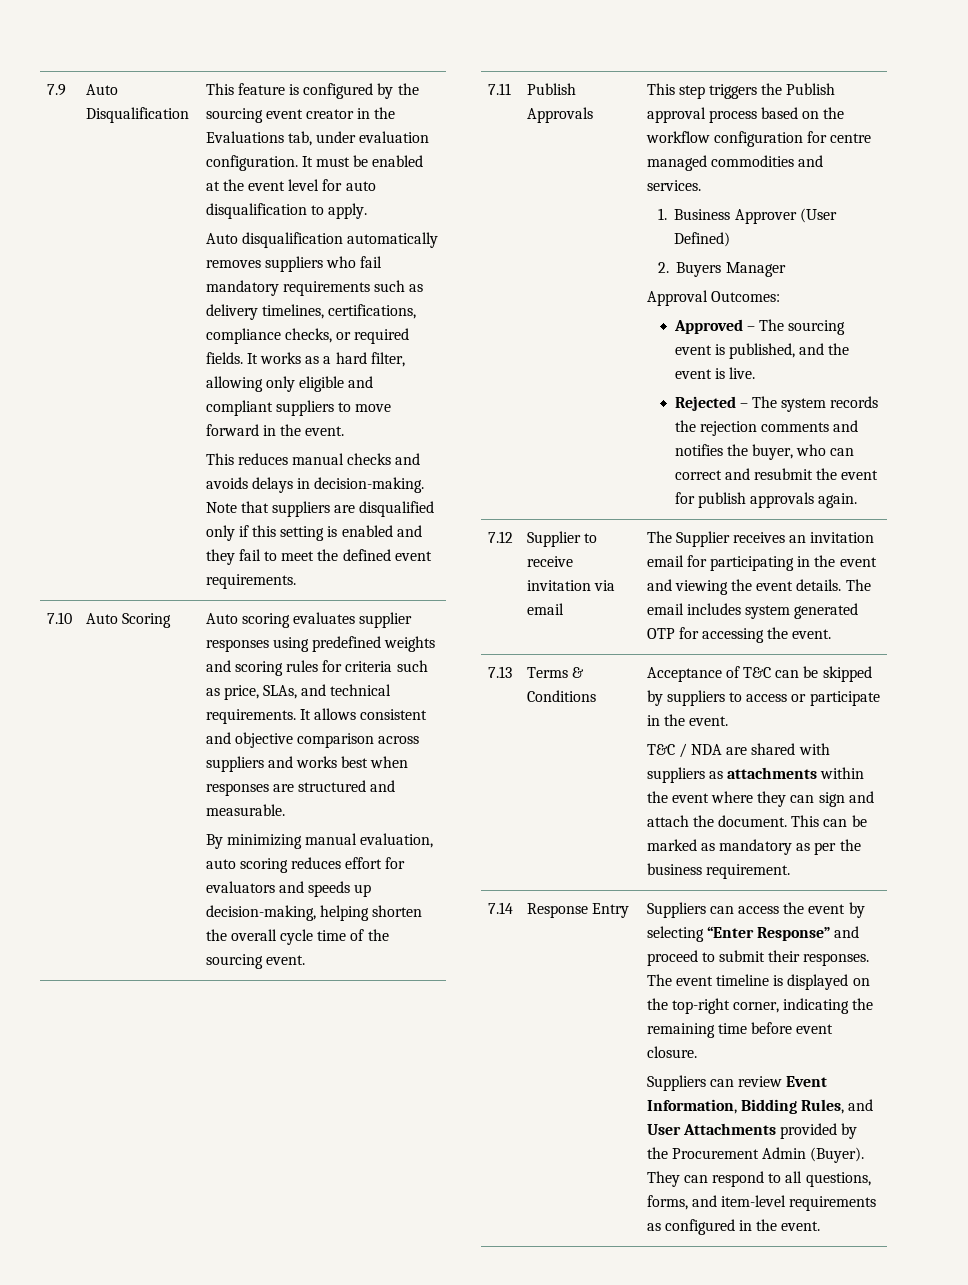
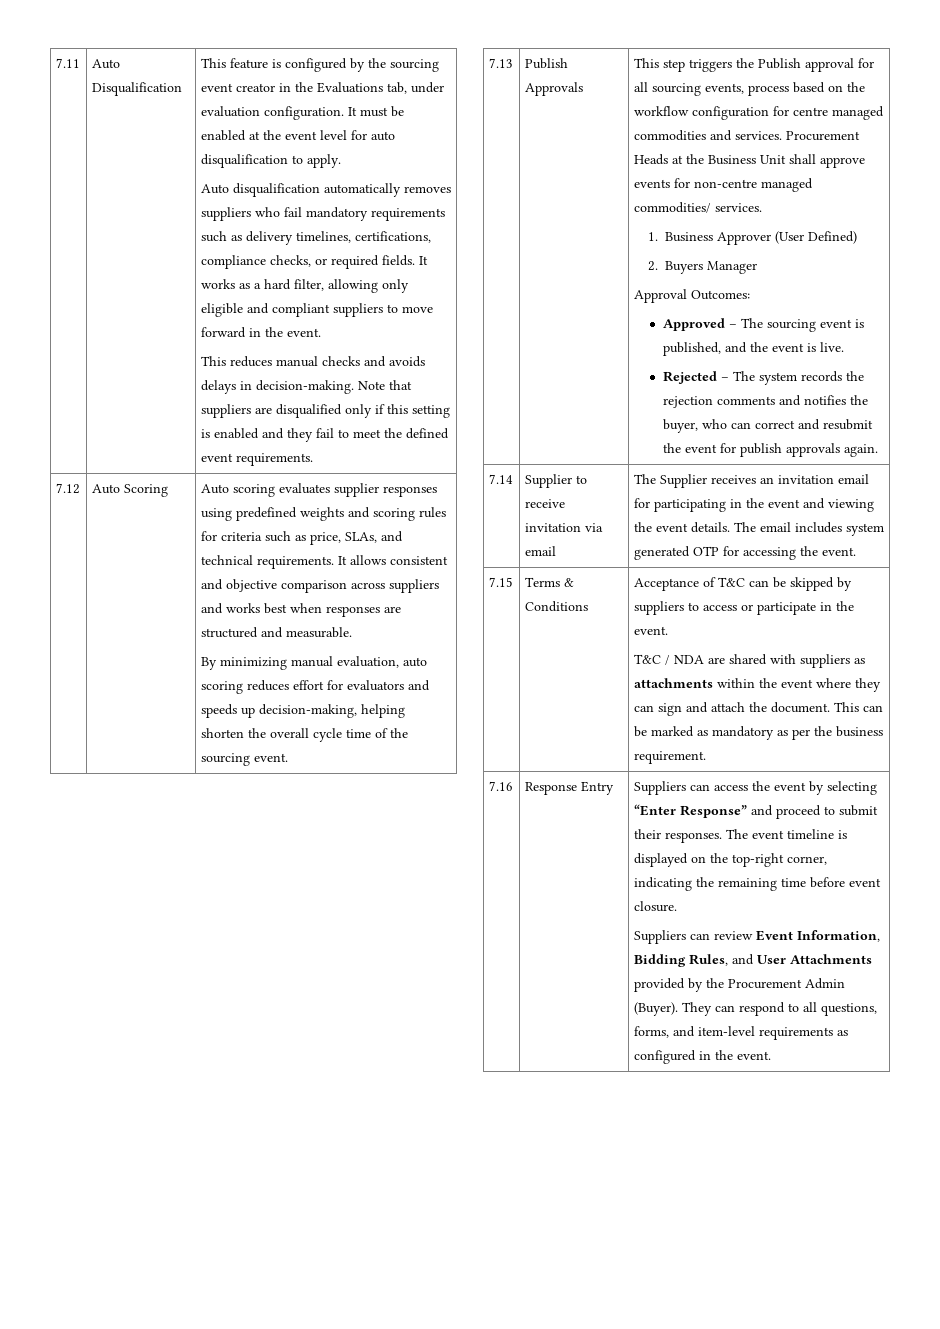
[46,84,66,96] 7.9 -> [55,58,80,68] 7.11
[46,612,72,624] 7.10 -> [55,483,80,494] 7.12
[487,83,511,95] 7.11 -> [488,58,513,68] 7.13
(706, 115) none -> [857,58,874,68] [633,82,744,96] for all sourcing events,
(701, 185) none -> [785,131,860,141] [633,154,865,168] [633,178,813,192] [633,202,762,213] Procurement Heads at the Business Unit shall approve events for non-centre managed commodities/ services.
[487,531,513,543] 7.12 -> [488,474,513,484] 7.14
[487,666,512,678] 7.13 -> [488,577,513,587] 7.15
[487,902,513,914] 7.14 -> [488,781,513,791] 7.16

